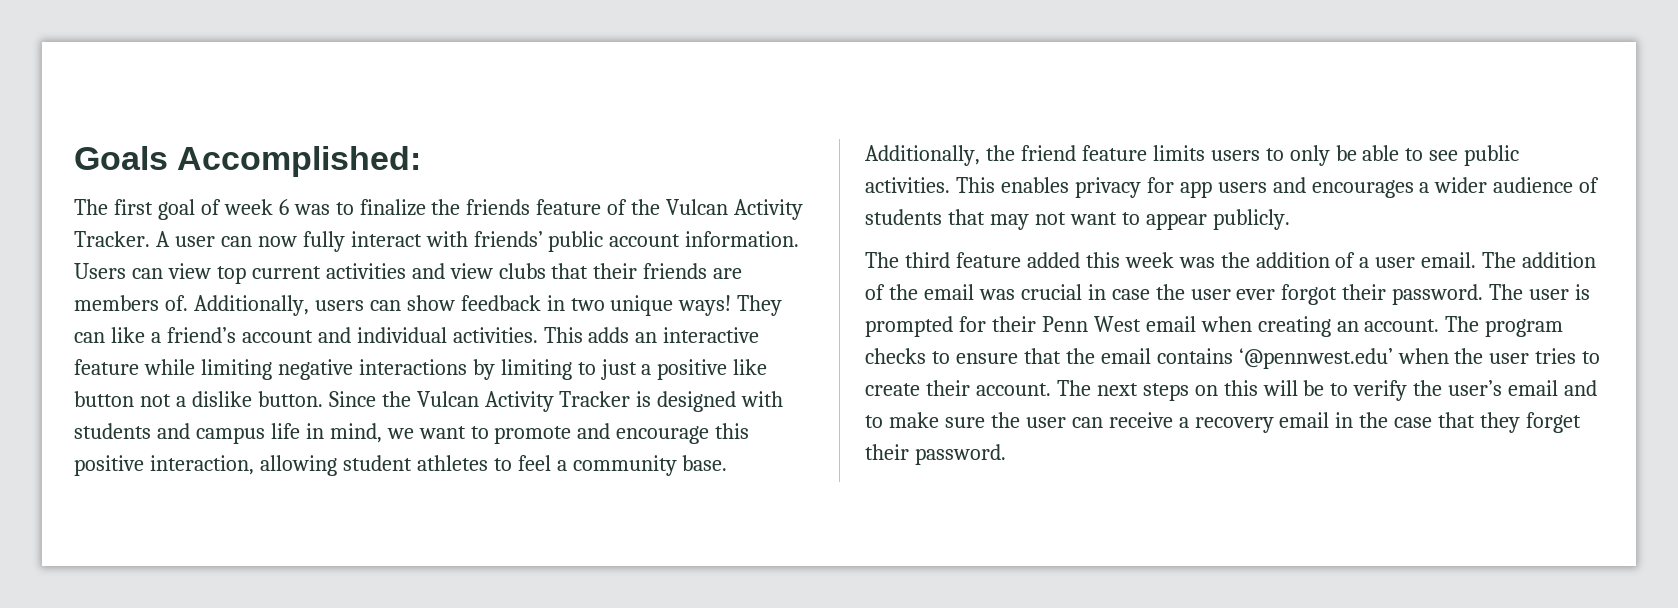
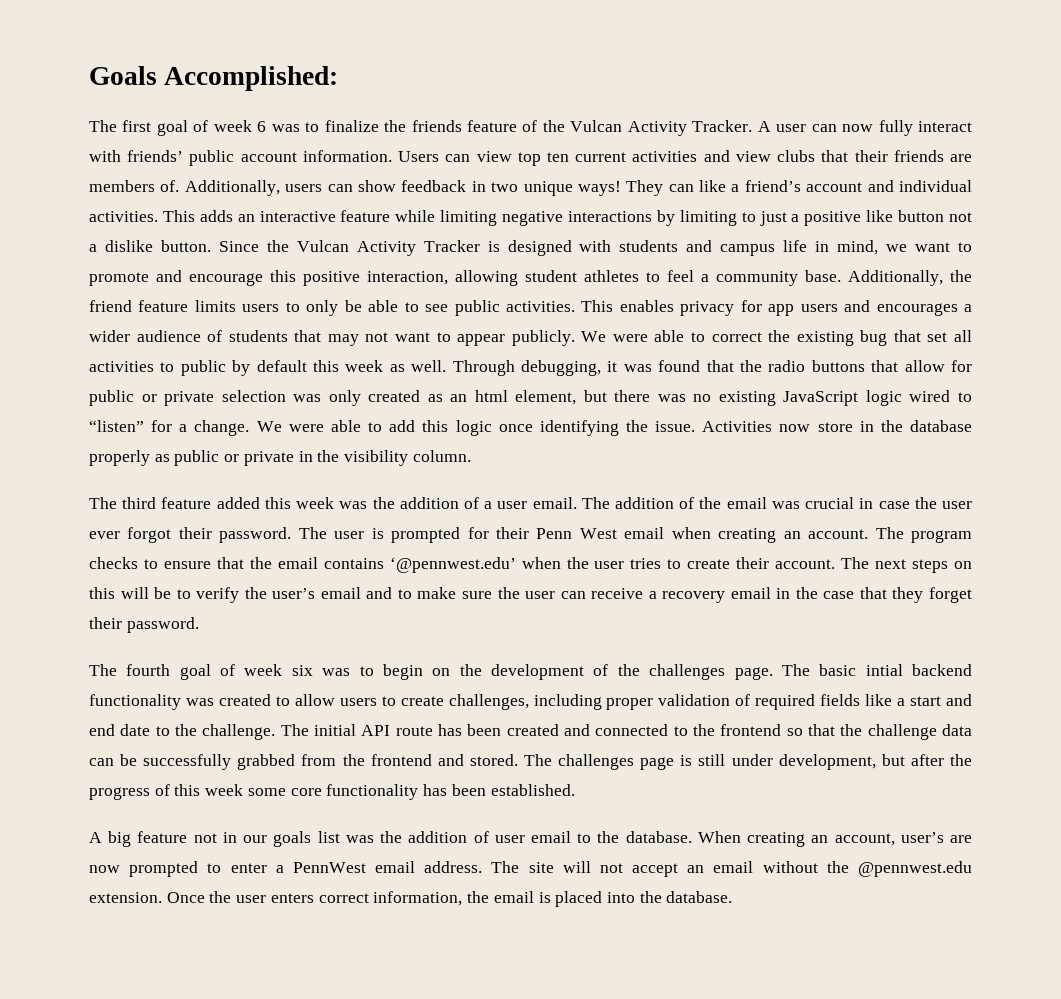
(246, 275) none -> [547,152,569,162] ten
(1290, 219) none -> [581,330,972,346] [89,360,972,376] [89,390,972,406] [89,420,972,436] [89,450,471,466] We were able to correct the existing bug that set all activities to public by default this week as well. Through debugging, it was found that the radio buttons that allow for public or private selection was only created as an html element, but there was no existing JavaScript logic wired to “listen” for a change. We were able to add this logic once identifying the issue. Activities now store in the database properly as public or private in the visibility column.
(1006, 454) none -> [89,664,972,680] [89,694,973,710] [89,724,973,740] [89,754,972,770] [89,784,575,800] [89,831,973,847] [89,861,972,877] [89,891,733,907] // The fourth goal of week six was to begin on the development of the challenges page. The basic intial backend functionality was created to allow users to create challenges, including proper validation of required fields like a start and end date to the challenge. The initial API route has been created and connected to the frontend so that the challenge data can be successfully grabbed from the frontend and stored. The challenges page is still under development, but after the progress of this week some core functionality has been established. // A big feature not in our goals list was the addition of user email to the database. When creating an account, user’s are now prompted to enter a PennWest email address. The site will not accept an email without the @pennwest.edu extension. Once the user enters correct information, the email is placed into the database.

